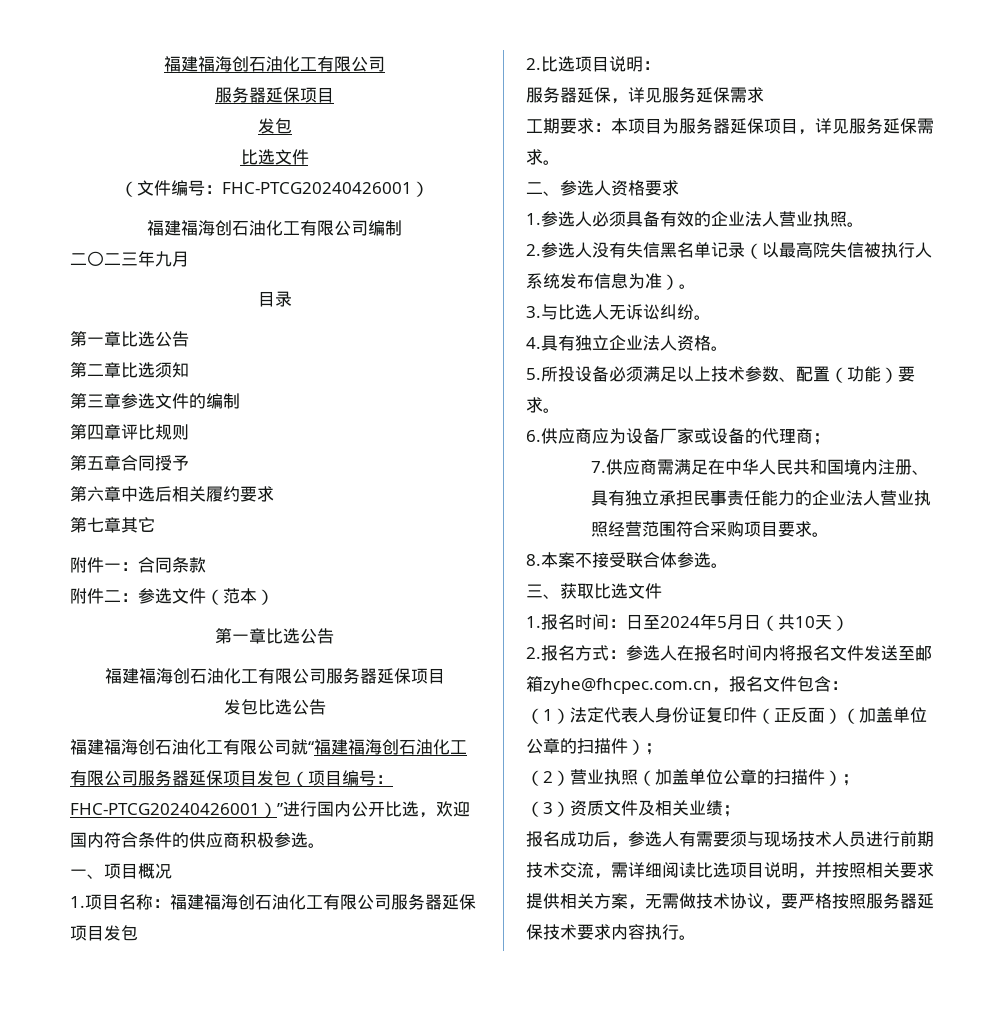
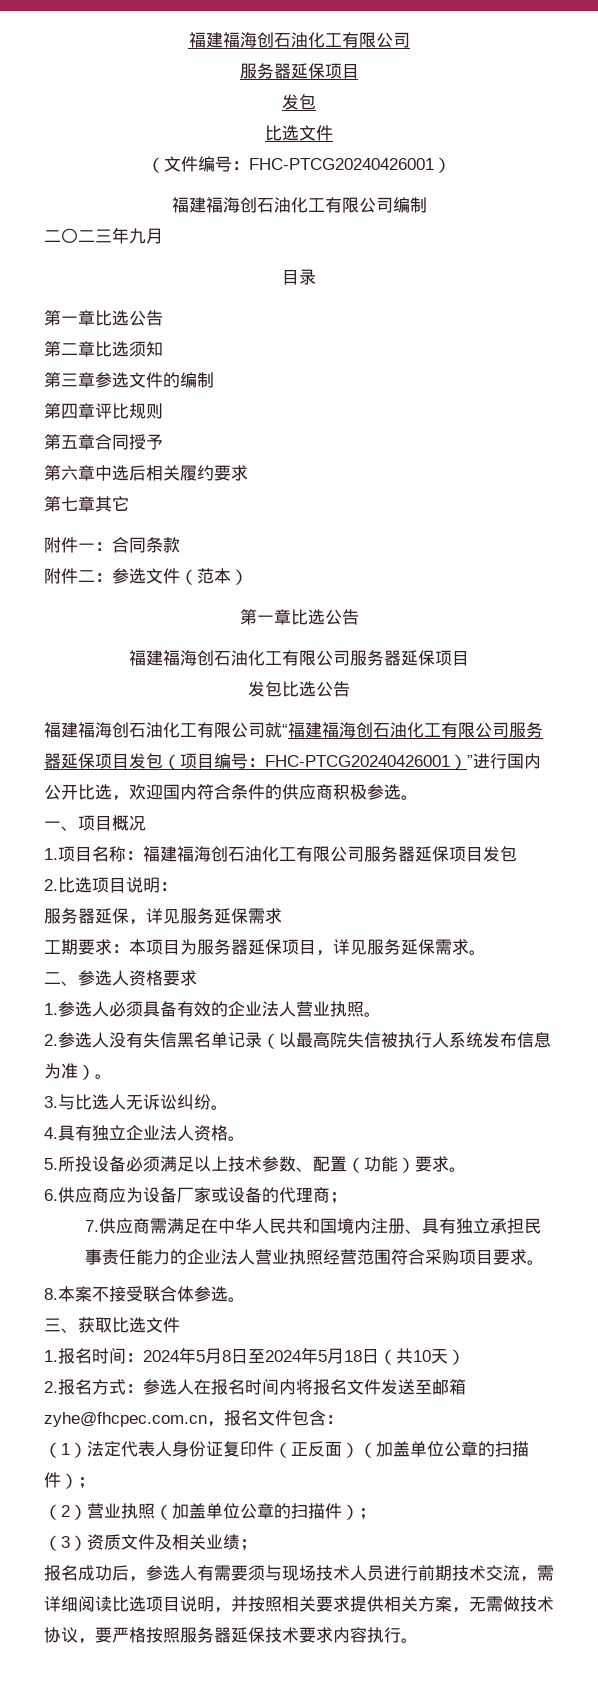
(626, 623) none -> [143,1347,231,1364] 2024年5月8
(744, 622) none -> [344,1350,362,1362] 18

